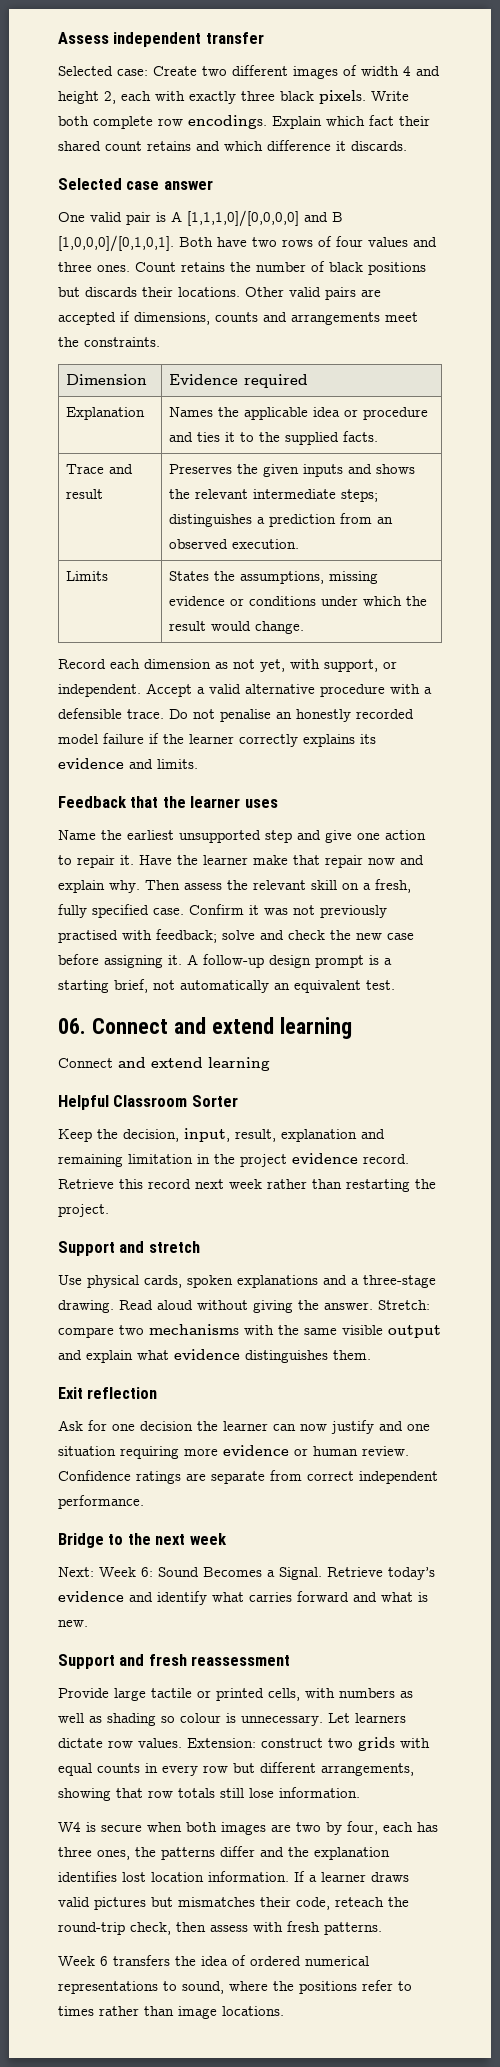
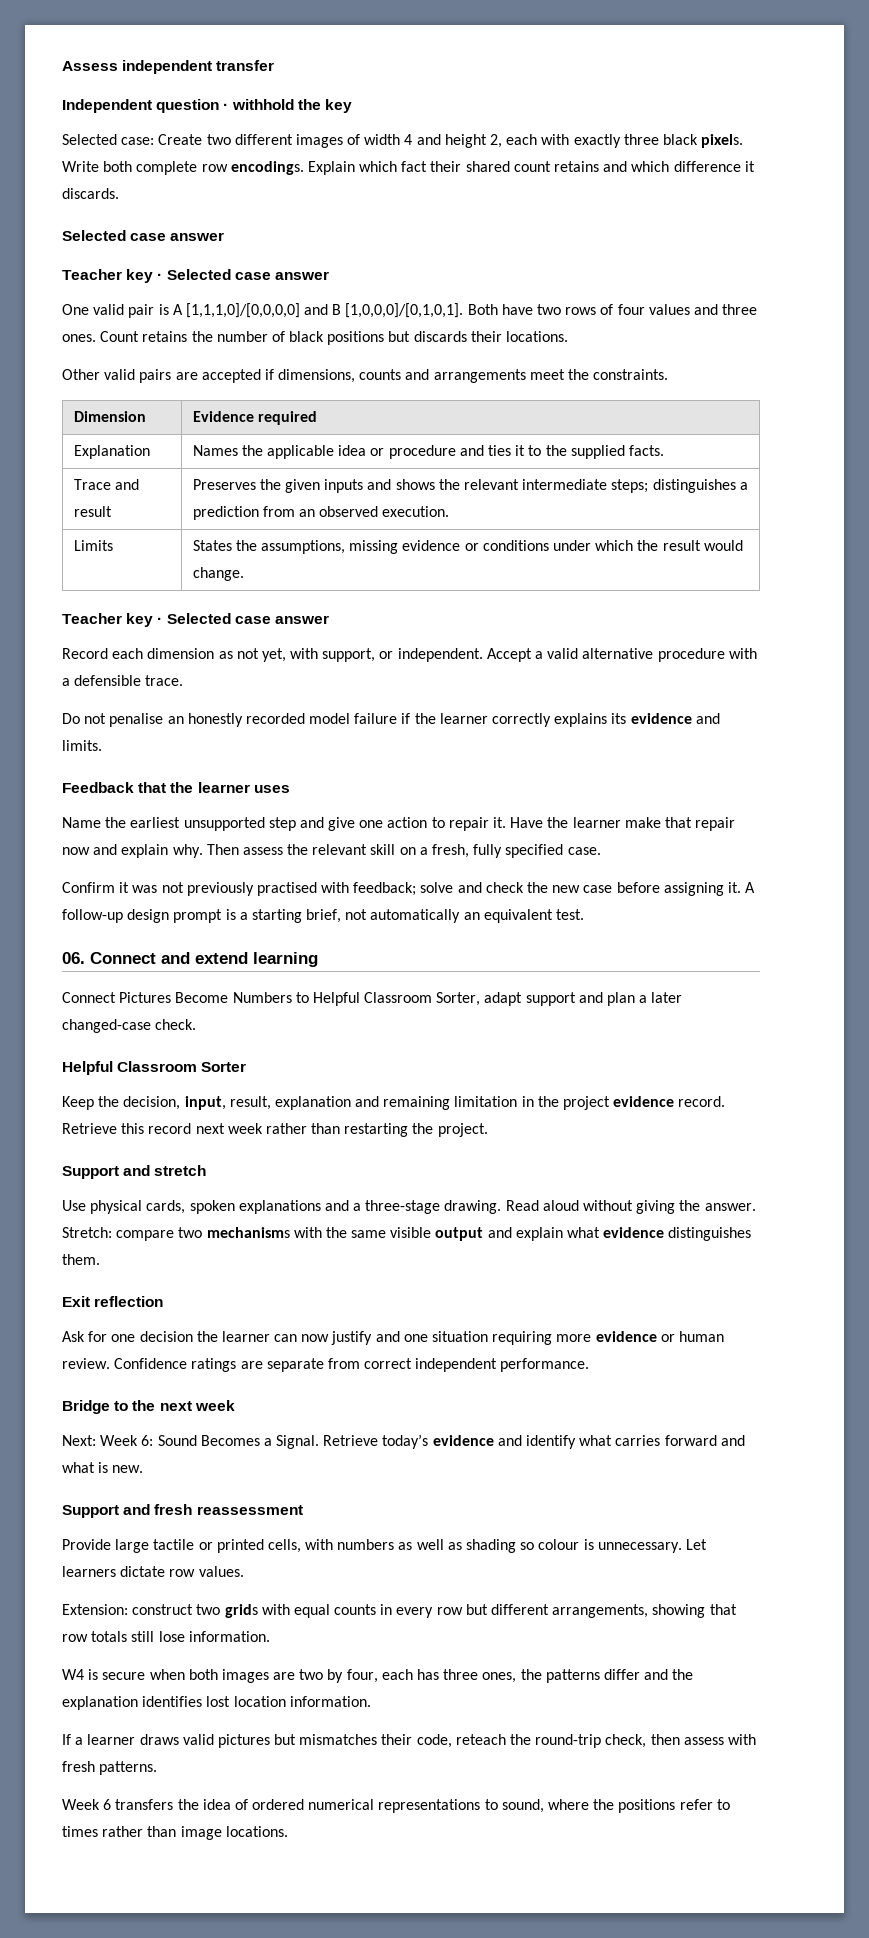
(264, 38) none -> [62,99,352,113] // Independent question · withhold the key
(213, 185) none -> [62,269,329,283] // Teacher key · Selected case answer
(240, 292) none -> (569, 336) //
(305, 627) none -> [62,613,329,627] // Teacher key · Selected case answer
(164, 714) none -> (184, 680) //
(184, 911) none -> (601, 851) //
[118,1057,270,1071] and extend learning -> [119,992,683,1006] [62,1019,197,1033] Pictures Become Numbers to Helpful Classroom Sorter, adapt support and plan a later changed-case check.
(182, 1743) none -> (244, 1571) //
(289, 1876) none -> (371, 1701) //

